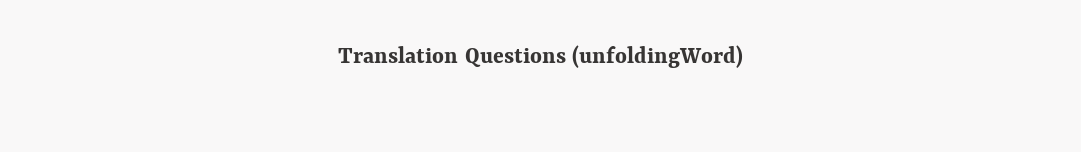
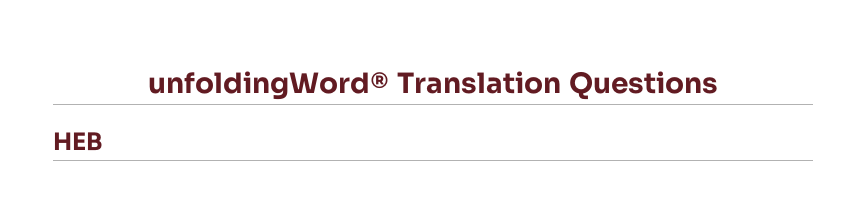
(337, 54) none -> [148,71,390,100] unfoldingWord®
[572,45,744,68] (unfoldingWord) -> [53,132,103,151] // HEB

